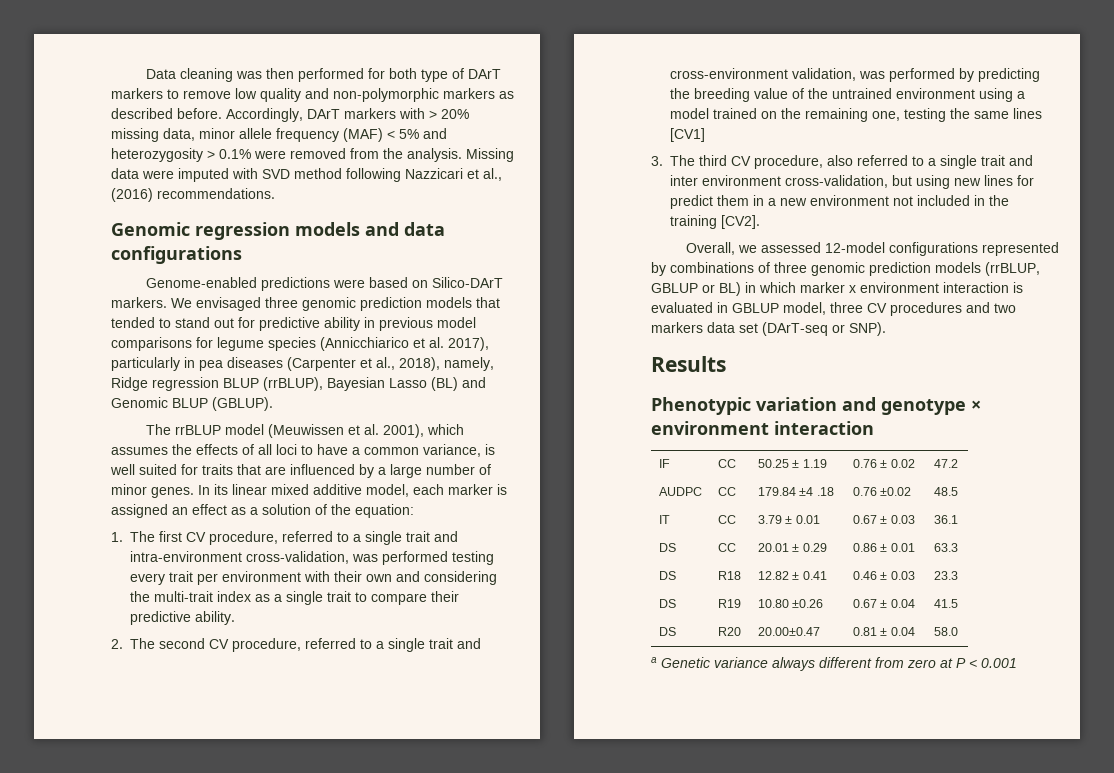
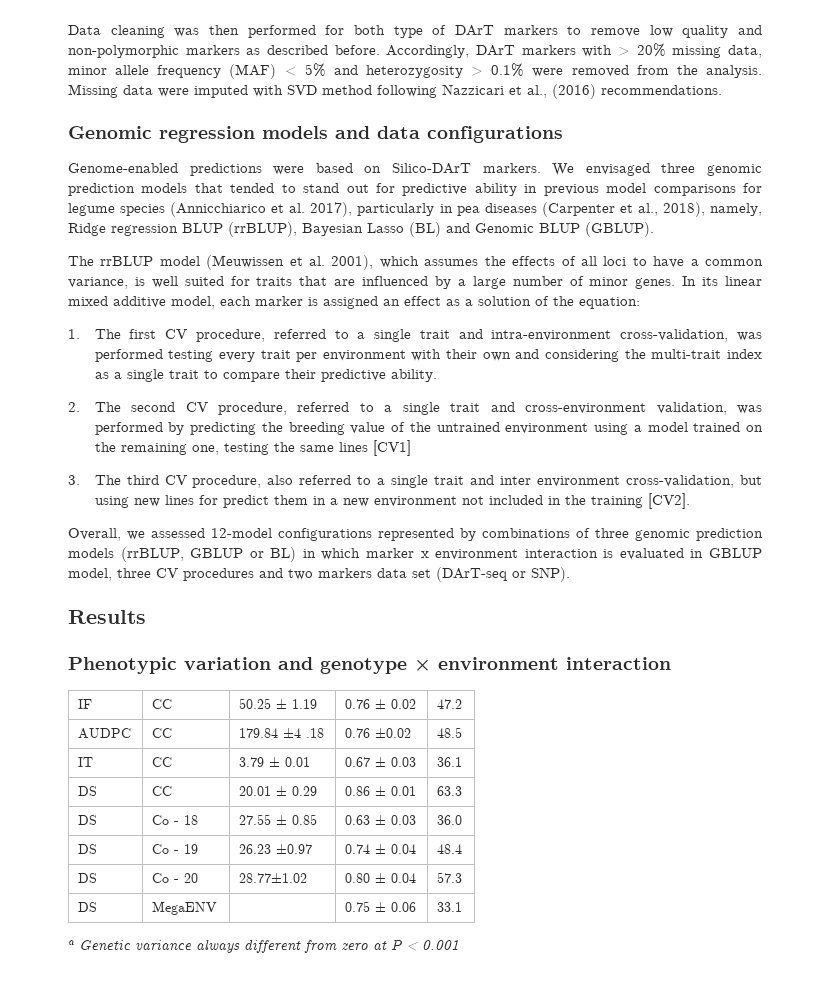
[717,571,741,580] [757,571,827,580] [852,571,915,580] [933,571,958,580] [658,599,676,608] [717,599,741,608] [757,599,824,608] [852,599,915,608] [933,599,958,608] [658,627,676,636] [717,627,741,636] [757,627,820,636] [852,627,915,636] [933,627,958,636] R18 | 12.82 ± 0.41 | 0.46 ± 0.03 | 23.3 // DS | R19 | 10.80 ±0.26 | 0.67 ± 0.04 | 41.5 // DS | R20 | 20.00±0.47 | 0.81 ± 0.04 | 58.0 -> [152,815,199,825] [239,814,318,825] [345,815,417,825] [437,815,463,825] [78,844,98,854] [152,844,199,854] [239,844,313,854] [345,844,417,854] [437,844,463,854] [78,873,98,883] [152,873,199,883] [239,873,308,883] [345,873,417,883] [437,872,463,883] [78,902,98,912] [152,901,218,915] [345,901,417,912] [437,902,463,912] Co - 18 | 27.55 ± 0.85 | 0.63 ± 0.03 | 36.0 // DS | Co - 19 | 26.23 ±0.97 | 0.74 ± 0.04 | 48.4 // DS | Co - 20 | 28.77±1.02 | 0.80 ± 0.04 | 57.3 // DS | MegaENV | | 0.75 ± 0.06 | 33.1

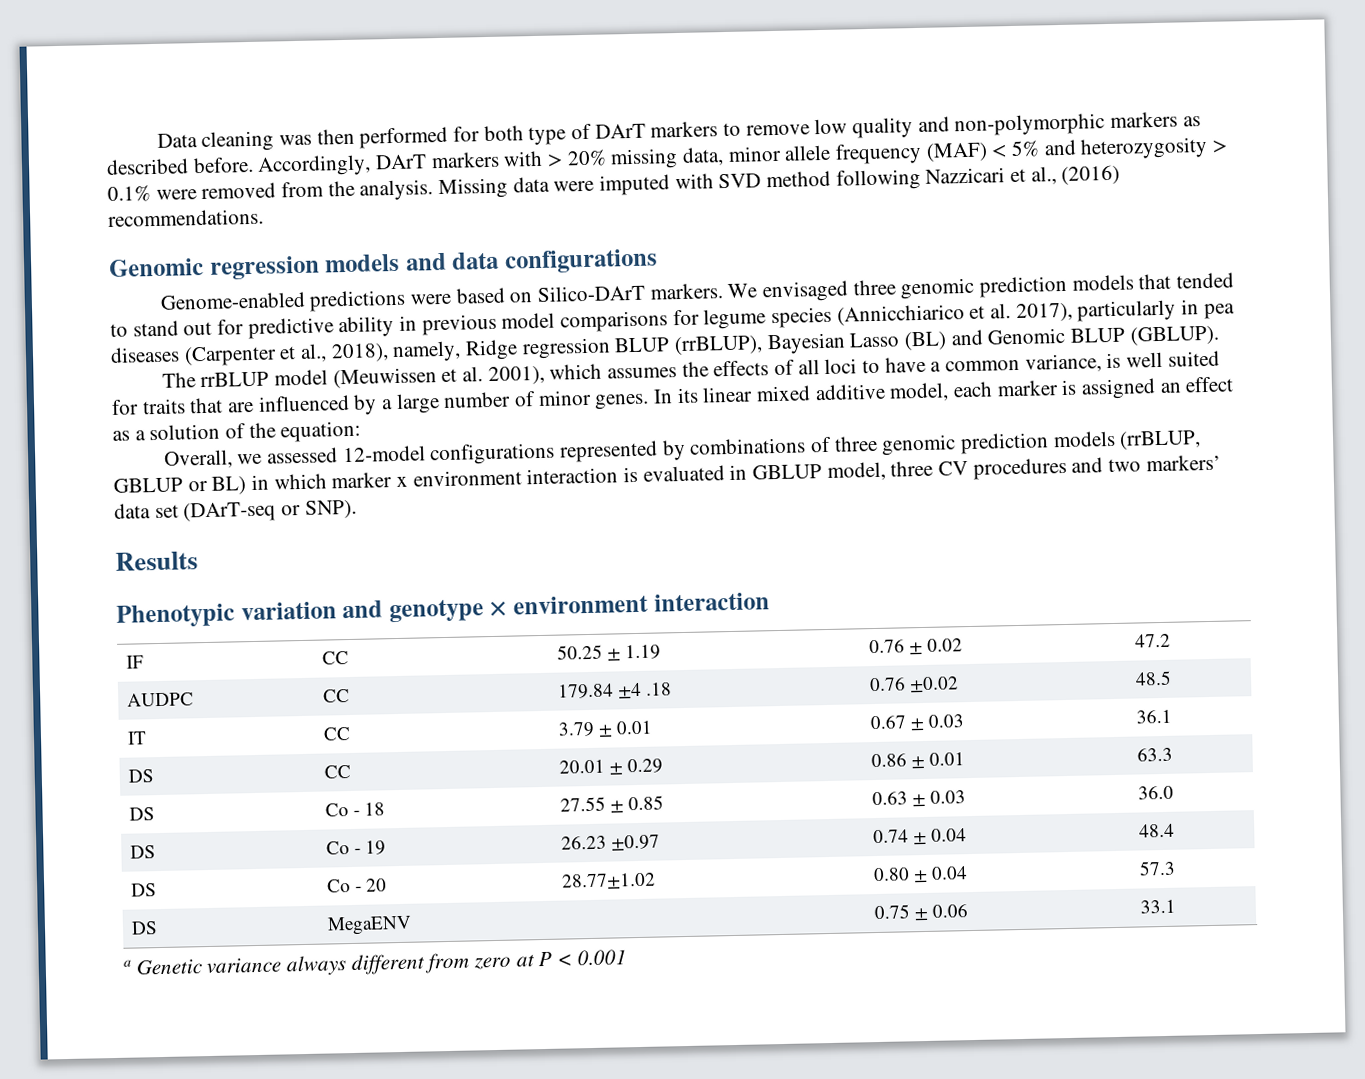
[68,329,762,342] [94,349,763,362] [94,369,437,382] [68,402,762,415] [94,422,764,435] [94,440,411,456] [68,475,762,488] [94,493,690,509] // 1. The first CV procedure, referred to a single trait and intra-environment cross-validation, was performed testing every trait per environment with their own and considering the multi-trait index as a single trait to compare their predictive ability. // 2. The second CV procedure, referred to a single trait and cross-environment validation, was performed by predicting the breeding value of the untrained environment using a model trained on the remaining one, testing the same lines [CV1] // 3. The third CV procedure, also referred to a single trait and inter environment cross-validation, but using new lines for predict them in a new environment not included in the training [CV2]. -> (362, 431) none
[318,568,372,578] markers -> [1145,454,1221,472] markers’

